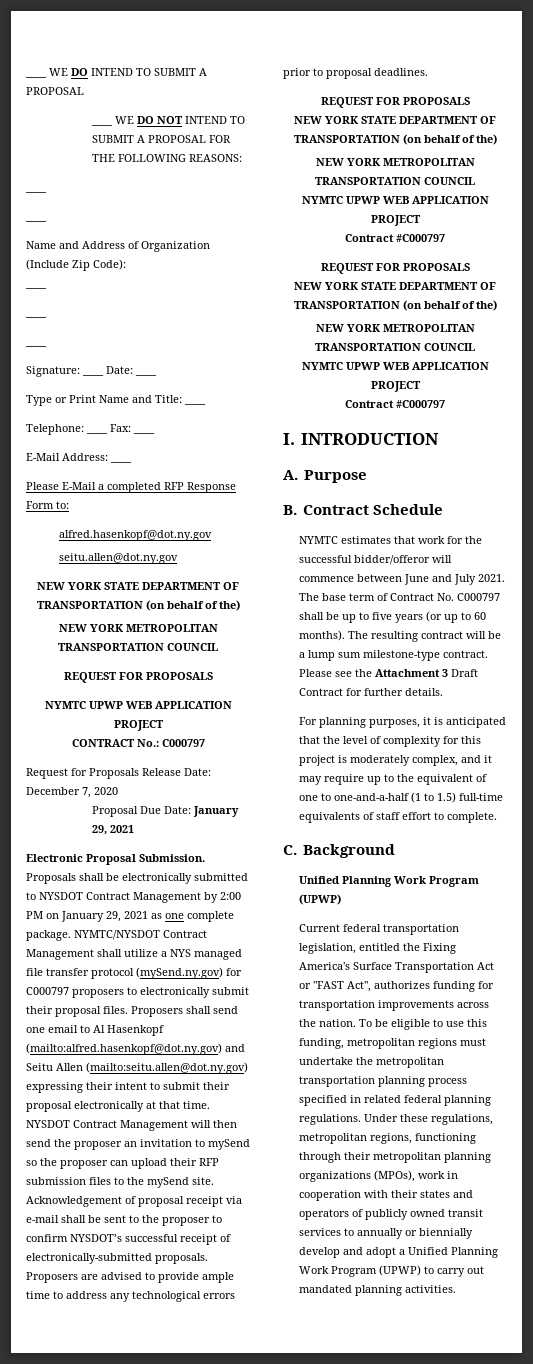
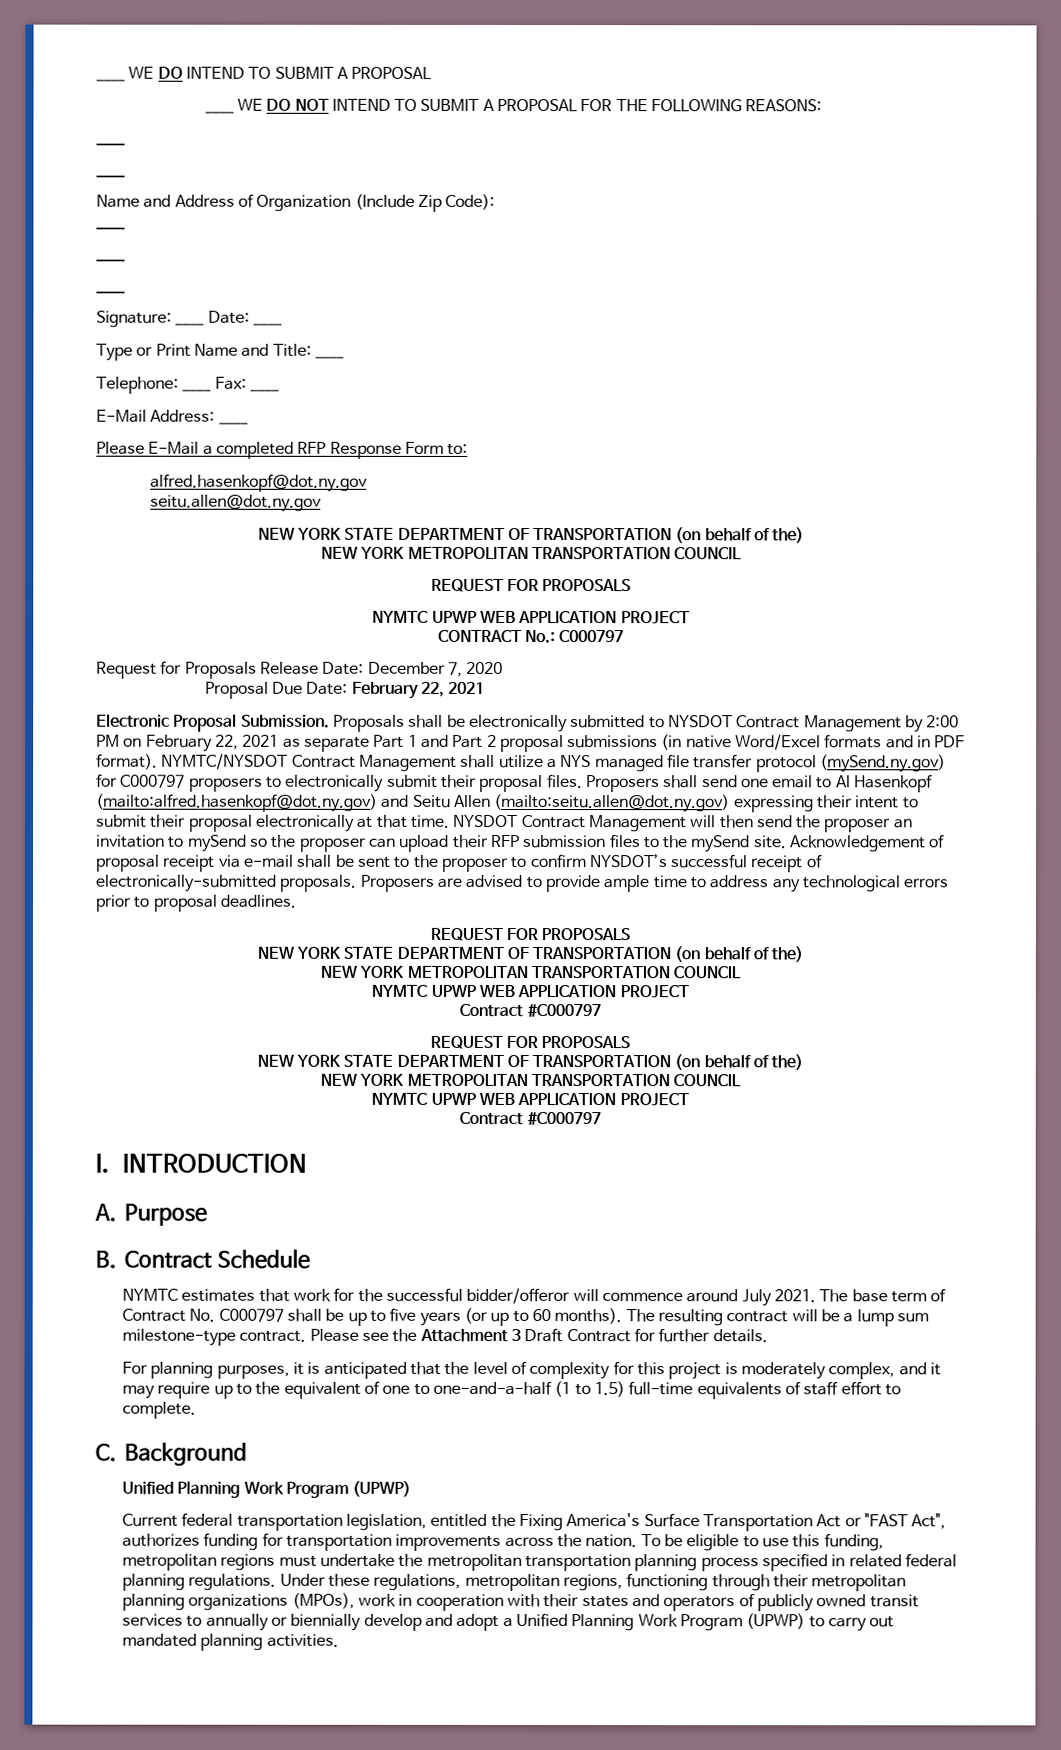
[192,806,239,817] [91,825,107,835] January 29, -> [351,681,445,699] February 22,
[61,911,234,922] [26,930,71,941] January 29, 2021 as one complete package. -> [145,734,966,753] [96,753,158,770] February 22, 2021 as separate Part 1 and Part 2 proposal submissions (in native Word/Excel formats and in PDF format).
[357,574,453,585] between June and -> [686,1289,739,1303] around

